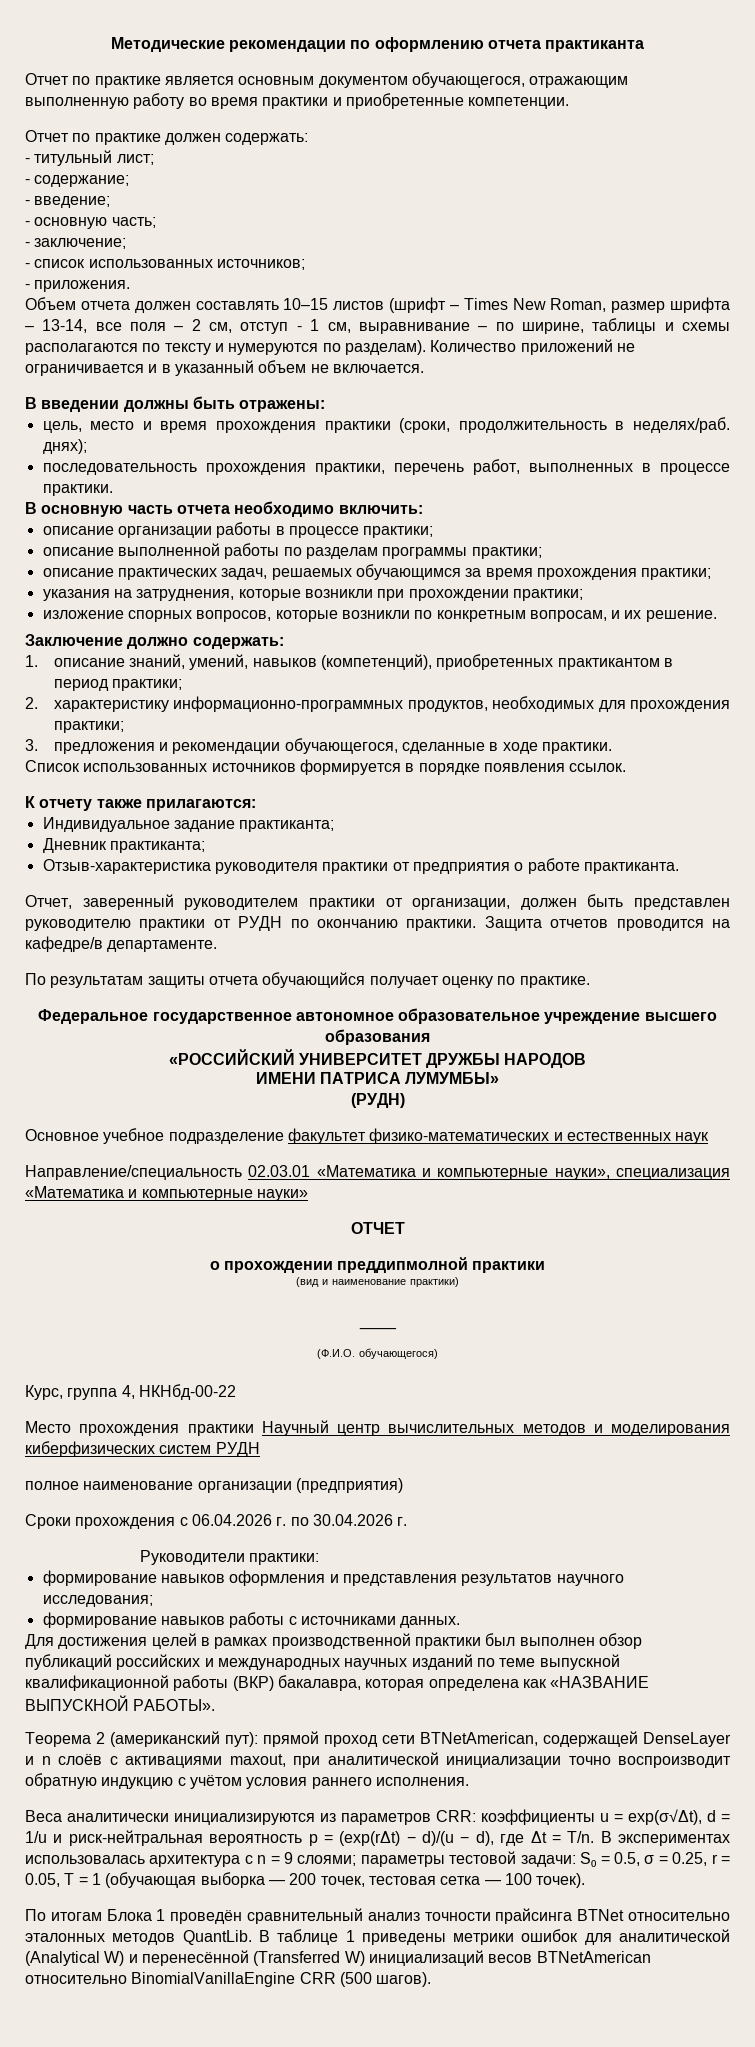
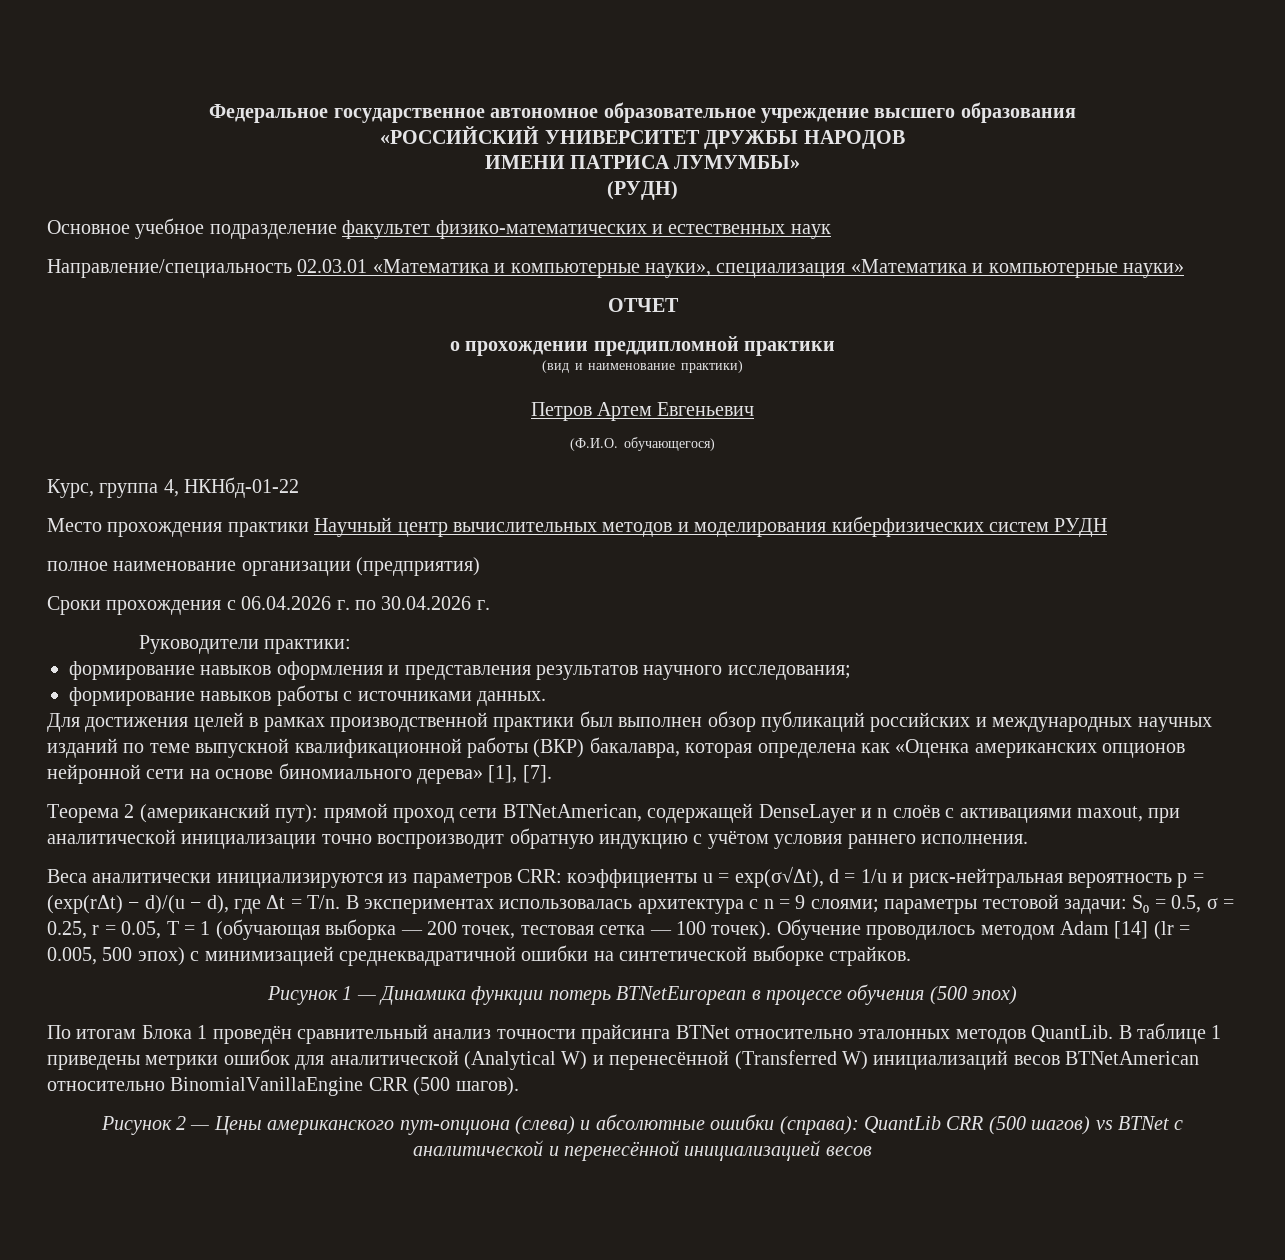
[110,37,645,52] [25,72,629,88] [25,93,570,109] [25,130,309,145] [25,150,154,166] [25,175,130,187] [25,196,111,208] [25,217,156,229] [25,238,127,249] [25,259,305,270] [25,280,131,292] [25,297,730,313] [25,318,731,334] [25,339,635,355] [25,360,424,376] [25,396,326,412] [42,417,731,433] [42,439,87,454] [42,459,730,475] [42,484,113,496] [25,501,423,517] [42,522,434,538] [42,543,542,559] [42,564,712,580] [42,589,583,601] [42,610,717,622] [25,634,284,649] [25,654,673,670] [53,679,183,691] [25,696,730,712] [53,721,124,733] [25,738,612,754] [25,759,627,775] [25,796,256,811] [42,817,335,832] [42,838,205,853] [42,858,679,874] [25,894,730,910] [25,916,731,931] [25,936,218,952] [25,972,590,988] Методические рекомендации по оформлению отчета практиканта // Отчет по практике является основным документом обучающегося, отражающим выполненную работу во время практики и приобретенные компетенции. // Отчет по практике должен содержать: // - титульный лист; // - содержание; // - введение; // - основную часть; // - заключение; // - список использованных источников; // - приложения. // Объем отчета должен составлять 10–15 листов (шрифт – Times New Roman, размер шрифта – 13-14, все поля – 2 см, отступ - 1 см, выравнивание – по ширине, таблицы и схемы располагаются по тексту и нумеруются по разделам). Количество приложений не ограничивается и в указанный объем не включается. // В введении должны быть отражены: // цель, место и время прохождения практики (сроки, продолжительность в неделях/раб. днях); // последовательность прохождения практики, перечень работ, выполненных в процессе практики. // В основную часть отчета необходимо включить: // описание организации работы в процессе практики; // описание выполненной работы по разделам программы практики; // описание практических задач, решаемых обучающимся за время прохождения практики; // указания на затруднения, которые возникли при прохождении практики; // изложение спорных вопросов, которые возникли по конкретным вопросам, и их решение. // Заключение должно содержать: // 1. описание знаний, умений, навыков (компетенций), приобретенных практикантом в период практики; // 2. характеристику информационно-программных продуктов, необходимых для прохождения практики; // 3. предложения и рекомендации обучающегося, сделанные в ходе практики. // Список использованных источников формируется в порядке появления ссылок. // К отчету также прилагаются: // Индивидуальное задание практиканта; // Дневник практиканта; // Отзыв-характеристика руководителя практики от предприятия о работе практиканта. // Отчет, заверенный руководителем практики от организации, должен быть представлен руководителю практики от РУДН по окончанию практики. Защита отчетов проводится на кафедре/в департаменте. // По результатам защиты отчета обучающийся получает оценку по практике. // -> (209, 113) none
[337,1257,469,1273] преддипмолной -> [593,336,739,356] преддипломной
[358,1326,397,1330] ____ -> [530,402,755,421] Петров Артем Евгеньевич
[138,1384,236,1400] НКНбд-00-22 -> [184,477,300,498] НКНбд-01-22
[550,1676,650,1688] [25,1695,216,1711] «НАЗВАНИЕ ВЫПУСКНОЙ РАБОТЫ». -> [895,739,1186,758] [47,763,552,784] «Оценка американских опционов нейронной сети на основе биномиального дерева» [1], [7].
(586, 1880) none -> [776,919,1191,940] [47,945,911,966] [266,984,1018,1005] Обучение проводилось методом Adam [14] (lr = 0.005, 500 эпох) с минимизацией среднеквадратичной ошибки на синтетической выборке страйков. // Рисунок 1 — Динамика функции потерь BTNetEuropean в процессе обучения (500 эпох)
(432, 1979) none -> [100,1114,1184,1135] [413,1140,872,1161] // Рисунок 2 — Цены американского пут-опциона (слева) и абсолютные ошибки (справа): QuantLib CRR (500 шагов) vs BTNet с аналитической и перенесённой инициализацией весов

